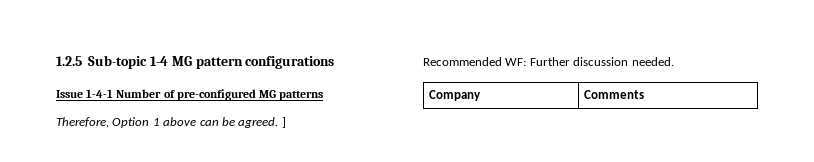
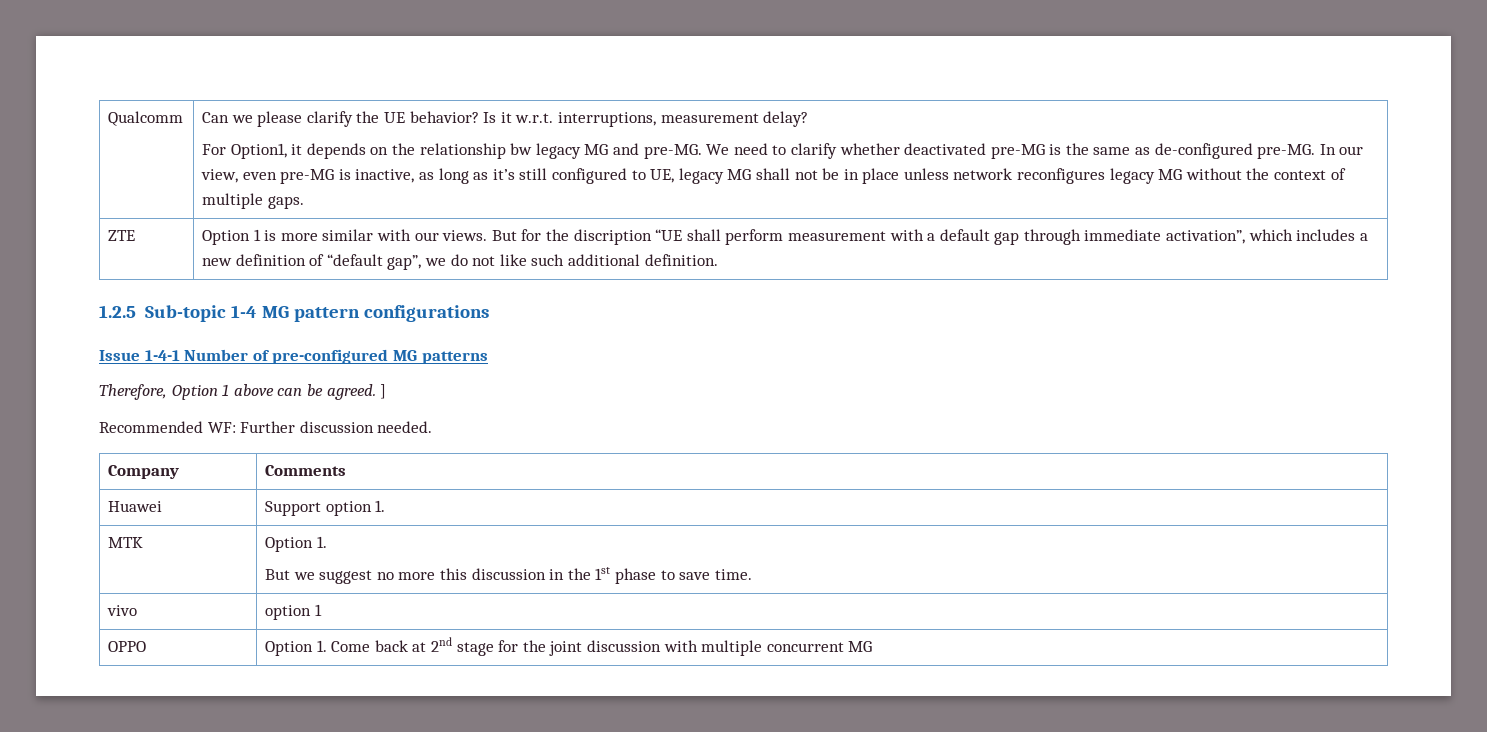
(56, 61) none -> [108,111,184,126] [202,111,809,127] [202,143,1364,159] [201,168,1346,184] [202,193,304,209] [108,230,136,241] [202,229,1368,245] [202,254,718,270] Qualcomm | Can we please clarify the UE behavior? Is it w.r.t. interruptions, measurement delay? // For Option1, it depends on the relationship bw legacy MG and pre-MG. We need to clarify whether deactivated pre-MG is the same as de-configured pre-MG. In our view, even pre-MG is inactive, as long as it’s still configured to UE, legacy MG shall not be in place unless network reconfigures legacy MG without the context of multiple gaps. // ZTE | Option 1 is more similar with our views. But for the discription “UE shall perform measurement with a default gap through immediate activation”, which includes a new definition of “default gap”, we do not like such additional definition. //
(644, 94) none -> [108,501,163,512] [265,500,386,516] [108,537,144,548] [265,536,327,552] [265,567,752,584] [107,605,138,616] [265,604,322,620] [108,641,147,652] [265,637,873,656] // Huawei | Support option 1. // MTK | Option 1. // But we suggest no more this discussion in the 1st phase to save time. // vivo | option 1 // OPPO | Option 1. Come back at 2nd stage for the joint discussion with multiple concurrent MG

